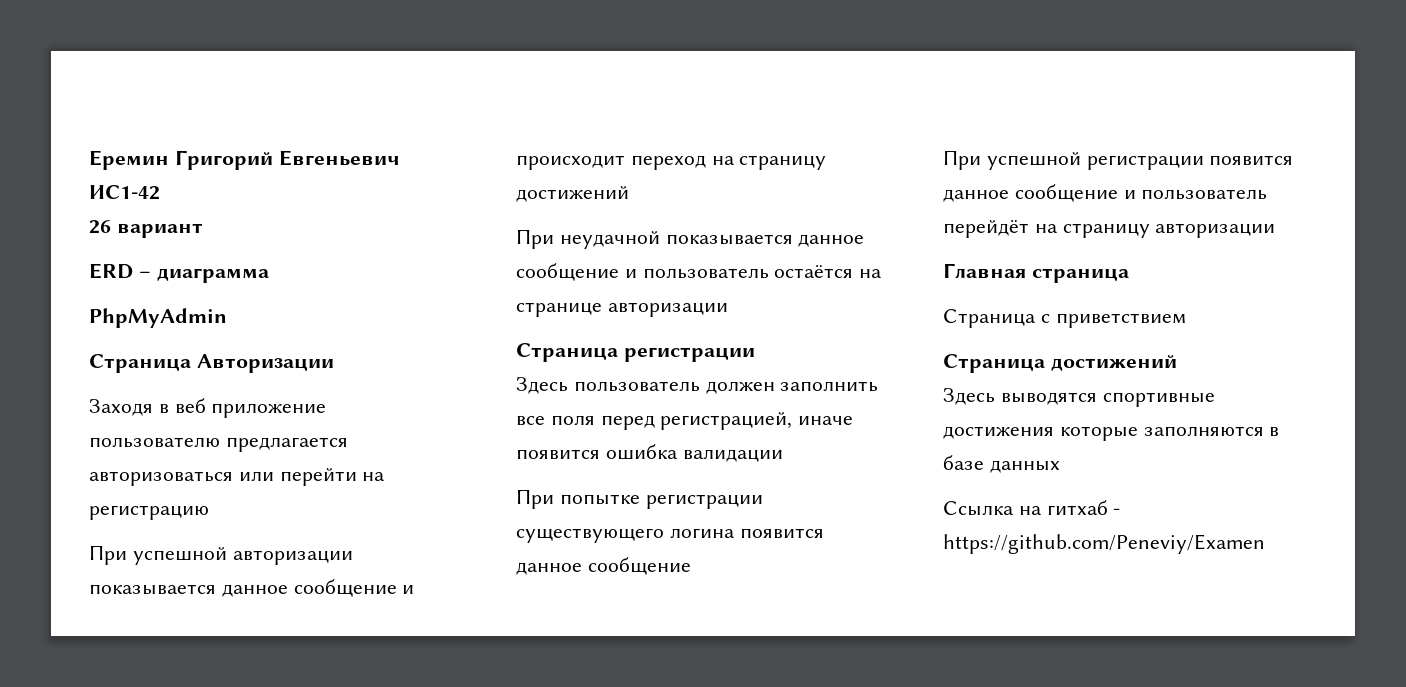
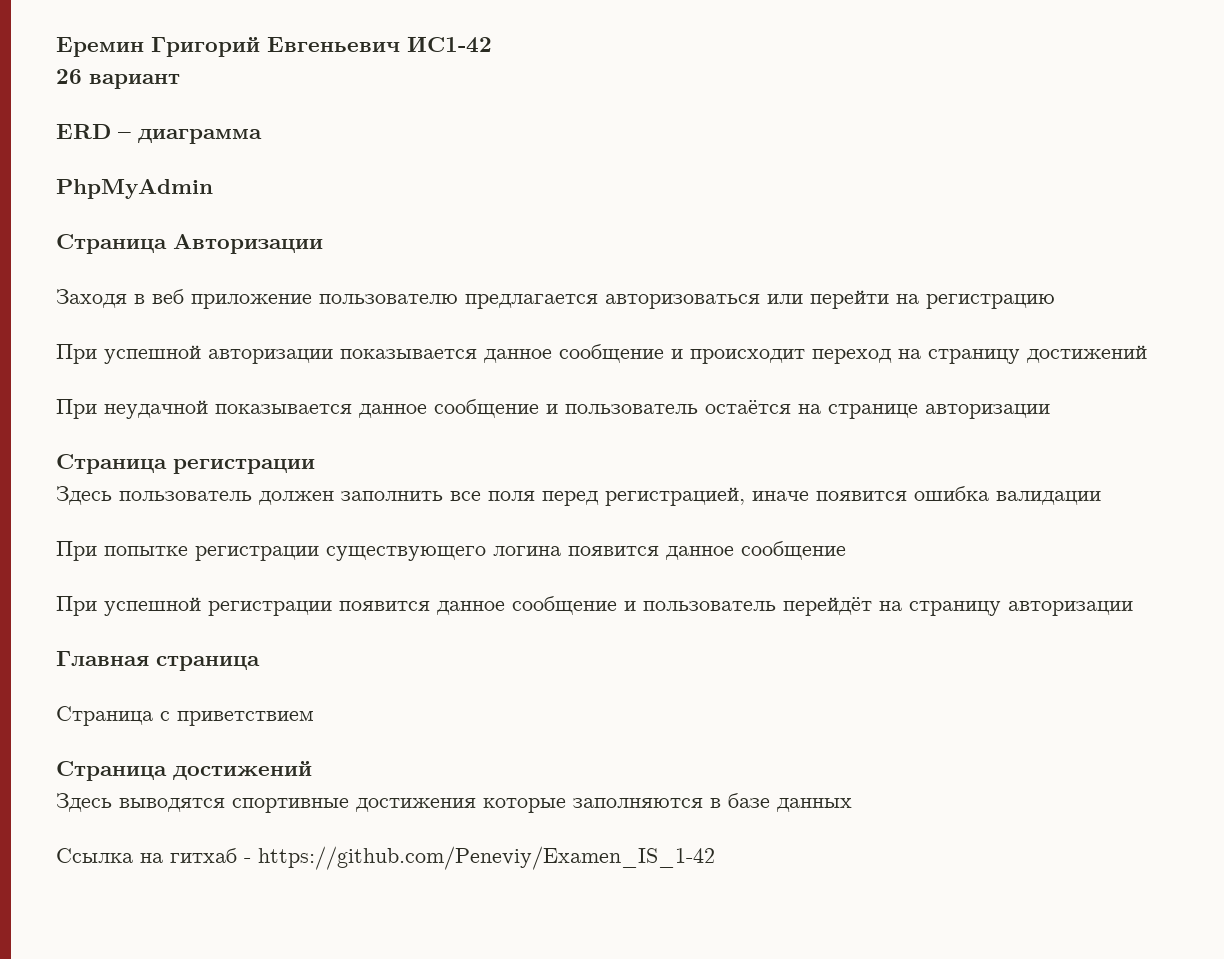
[943,534,1265,554] https://github.com/Peneviy/Examen -> [258,846,715,870] https://github.com/Peneviy/Examen_IS_1-42

